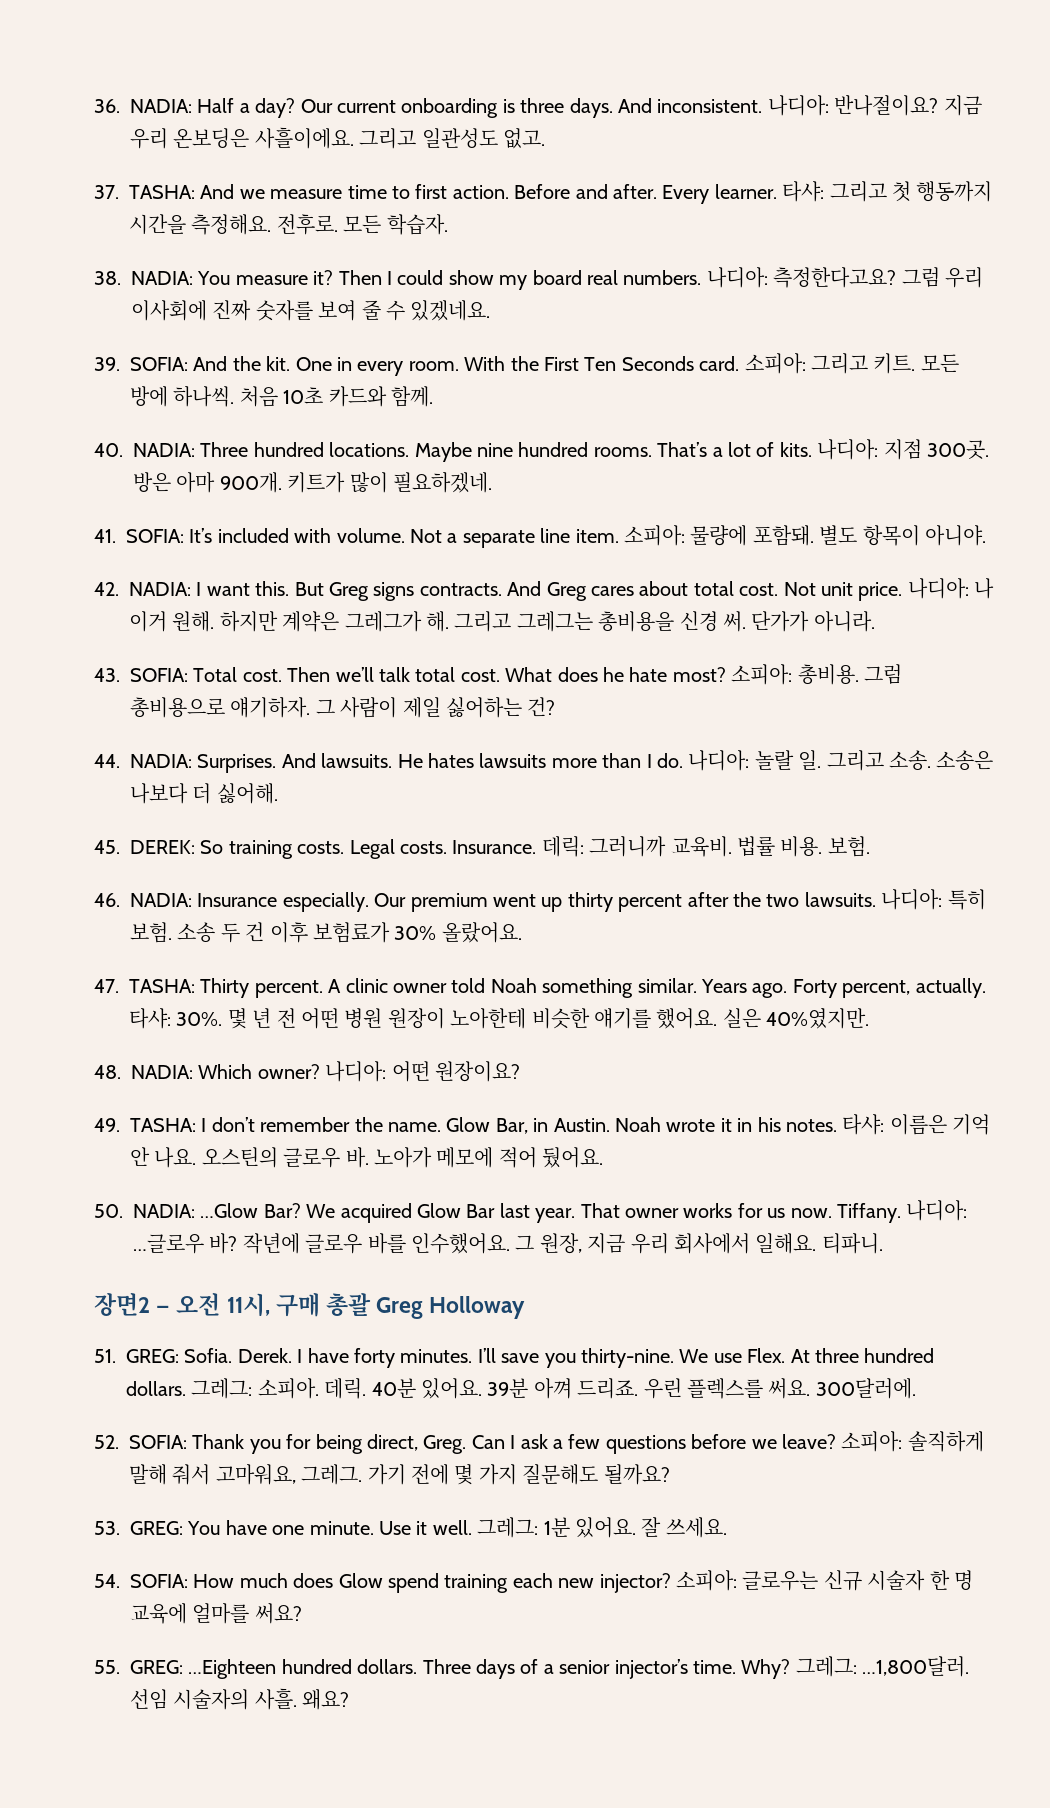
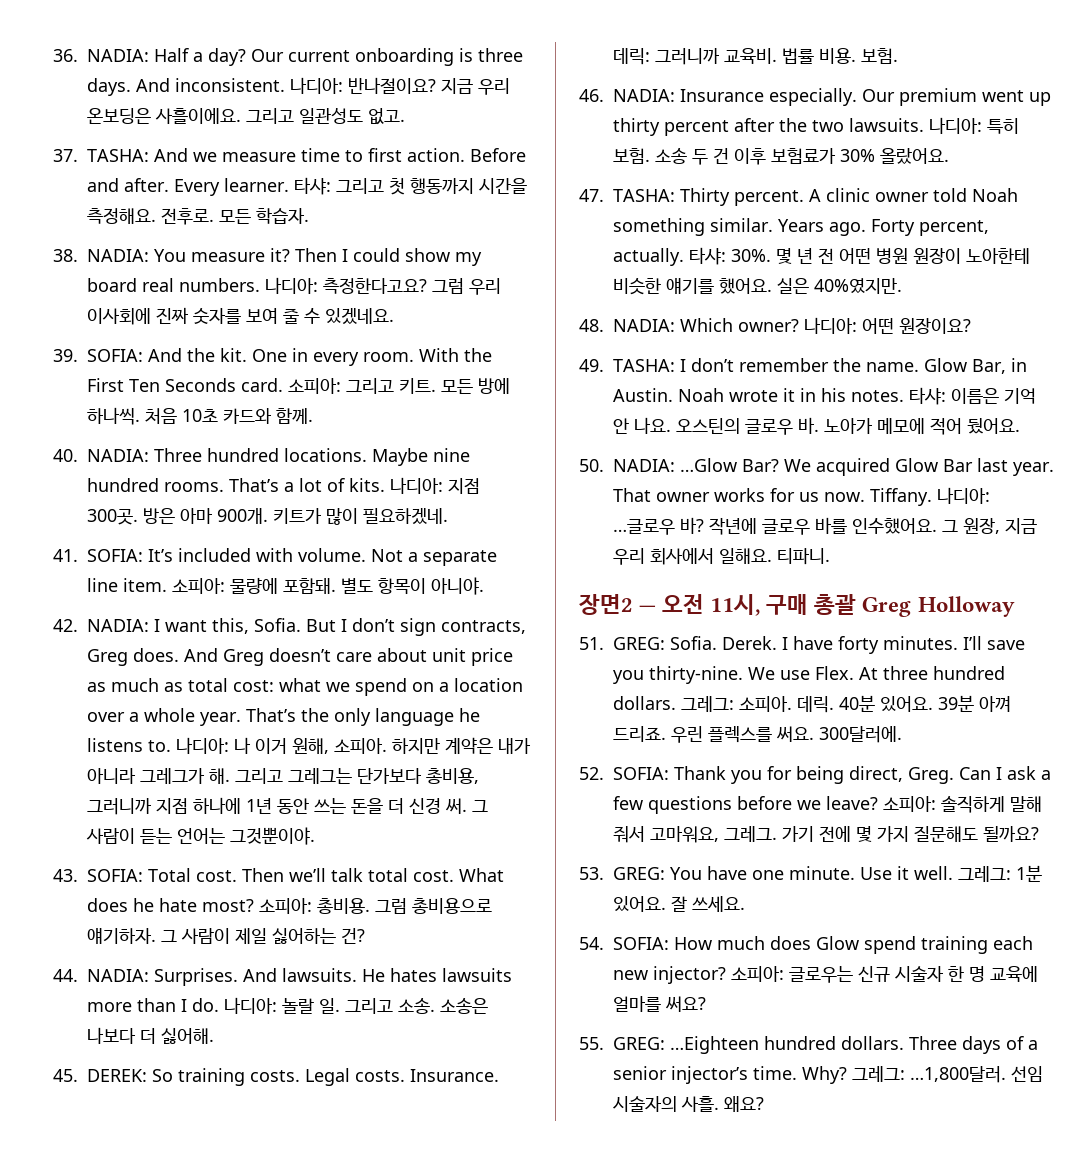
[255,578,995,601] [129,611,875,632] this. But Greg signs contracts. And Greg cares about total cost. Not unit price. 나디아: 나 이거 원해. 하지만 계약은 그레그가 해. 그리고 그레그는 총비용을 신경 써. 단가가 아니라. -> [212,618,526,636] [87,648,513,666] [87,678,523,696] [87,708,480,726] [87,737,531,754] [87,768,479,784] [87,797,488,815] [86,827,315,845] this, Sofia. But I don’t sign contracts, Greg does. And Greg doesn’t care about unit price as much as total cost: what we spend on a location over a whole year. That’s the only language he listens to. 나디아: 나 이거 원해, 소피아. 하지만 계약은 내가 아니라 그레그가 해. 그리고 그레그는 단가보다 총비용, 그러니까 지점 하나에 1년 동안 쓰는 돈을 더 신경 써. 그 사람이 듣는 언어는 그것뿐이야.

